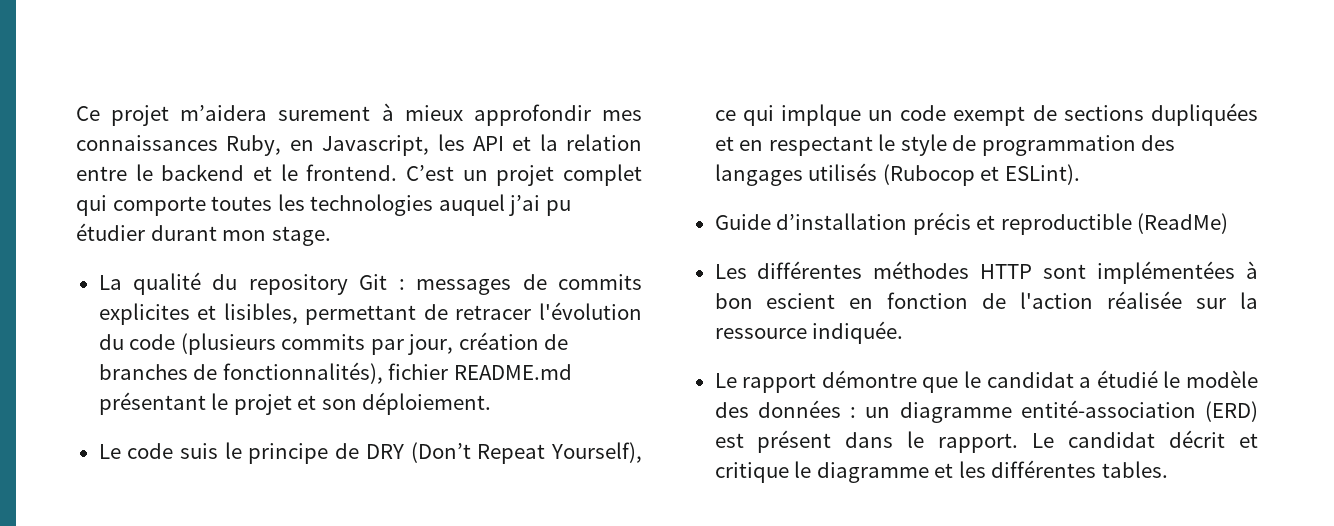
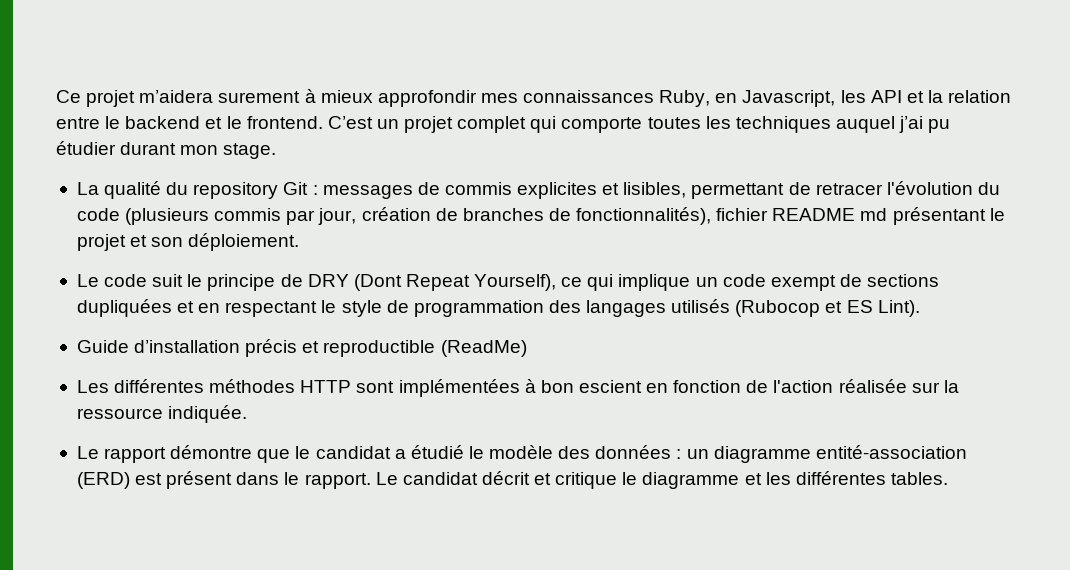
[310,194,434,216] technologies -> [735,116,831,133] techniques
[558,274,643,290] commits -> [444,182,512,195] commis
[281,334,366,350] commits -> [214,208,282,221] commis
[453,364,572,380] README.md -> [772,208,888,221] README md
[179,443,218,459] suis -> [152,274,184,287] suit
[410,442,471,463] (Don’t -> [353,274,402,291] (Dont
[780,104,861,126] implque -> [618,274,691,291] implique
[1004,164,1080,185] ESLint). -> [846,300,920,317] ES Lint).

